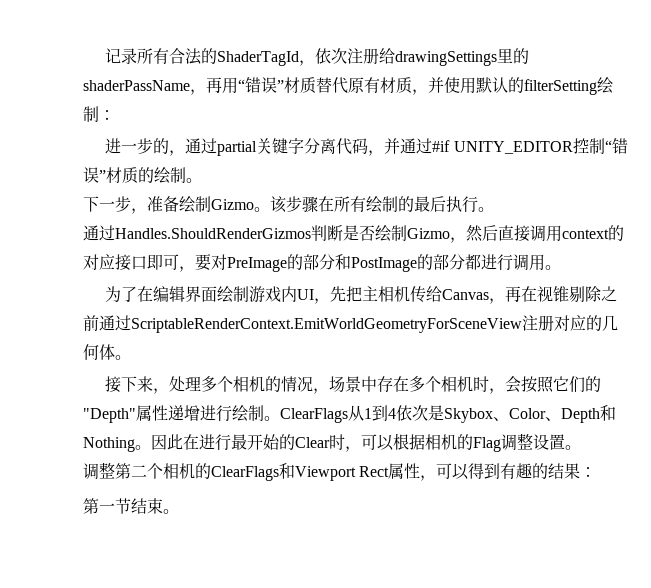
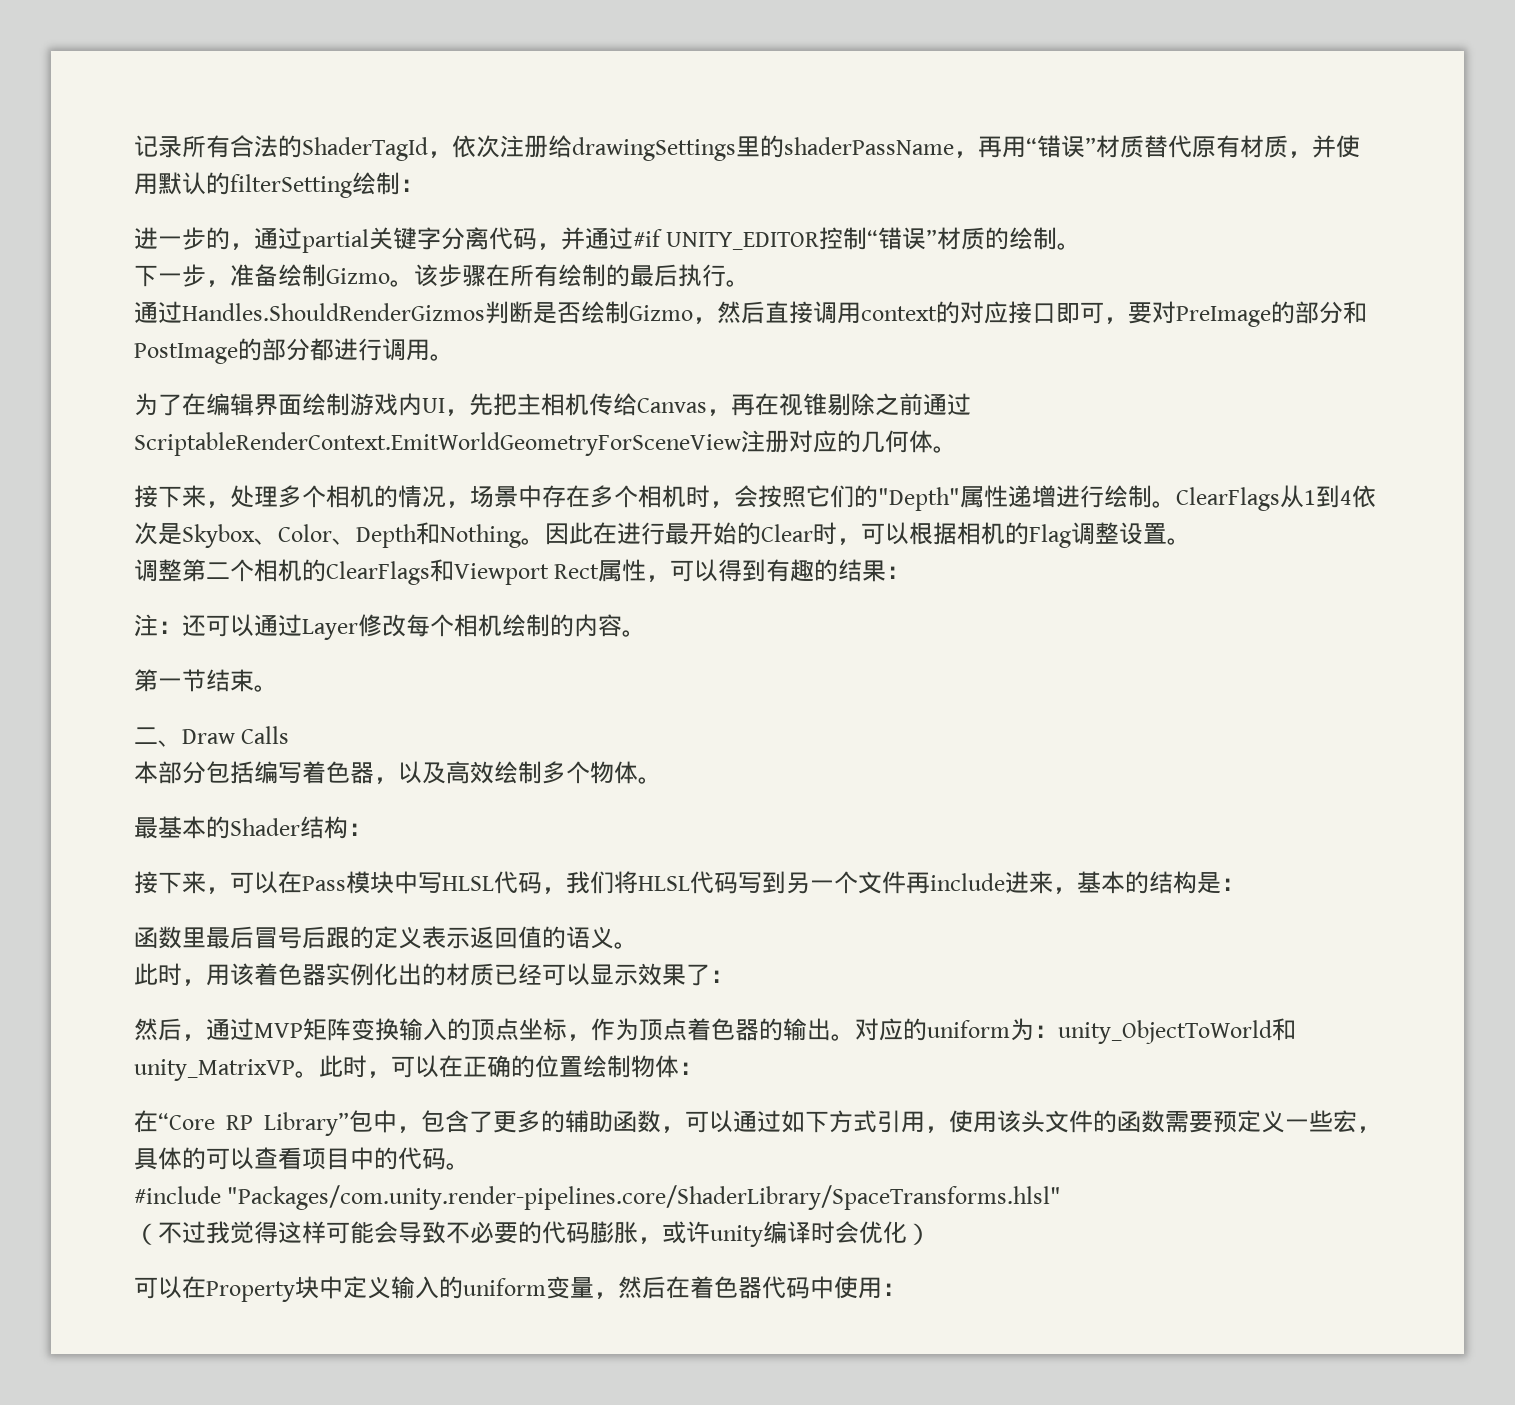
[83,498,179,514] 第一节结束。 -> [134,614,646,640] [134,669,278,692] [134,726,290,747] [134,761,662,784] [134,816,372,839] [134,871,1245,894] [134,926,638,949] [134,963,734,986] [134,1018,1296,1044] [134,1055,703,1081] [134,1110,1381,1136] [134,1147,470,1170] [134,1185,1062,1210] [134,1221,931,1247] [134,1276,906,1302] 注：还可以通过Layer修改每个相机绘制的内容。 // 第一节结束。 // 二、Draw Calls // 本部分包括编写着色器，以及高效绘制多个物体。 // 最基本的Shader结构： // 接下来，可以在Pass模块中写HLSL代码，我们将HLSL代码写到另一个文件再include进来，基本的结构是： // 函数里最后冒号后跟的定义表示返回值的语义。 // 此时，用该着色器实例化出的材质已经可以显示效果了： // 然后，通过MVP矩阵变换输入的顶点坐标，作为顶点着色器的输出。对应的uniform为：unity_ObjectToWorld和unity_MatrixVP。此时，可以在正确的位置绘制物体： // 在“Core RP Library”包中，包含了更多的辅助函数，可以通过如下方式引用，使用该头文件的函数需要预定义一些宏，具体的可以查看项目中的代码。 // #include "Packages/com.unity.render-pipelines.core/ShaderLibrary/SpaceTransforms.hlsl" // （不过我觉得这样可能会导致不必要的代码膨胀，或许unity编译时会优化） // 可以在Property块中定义输入的uniform变量，然后在着色器代码中使用：

